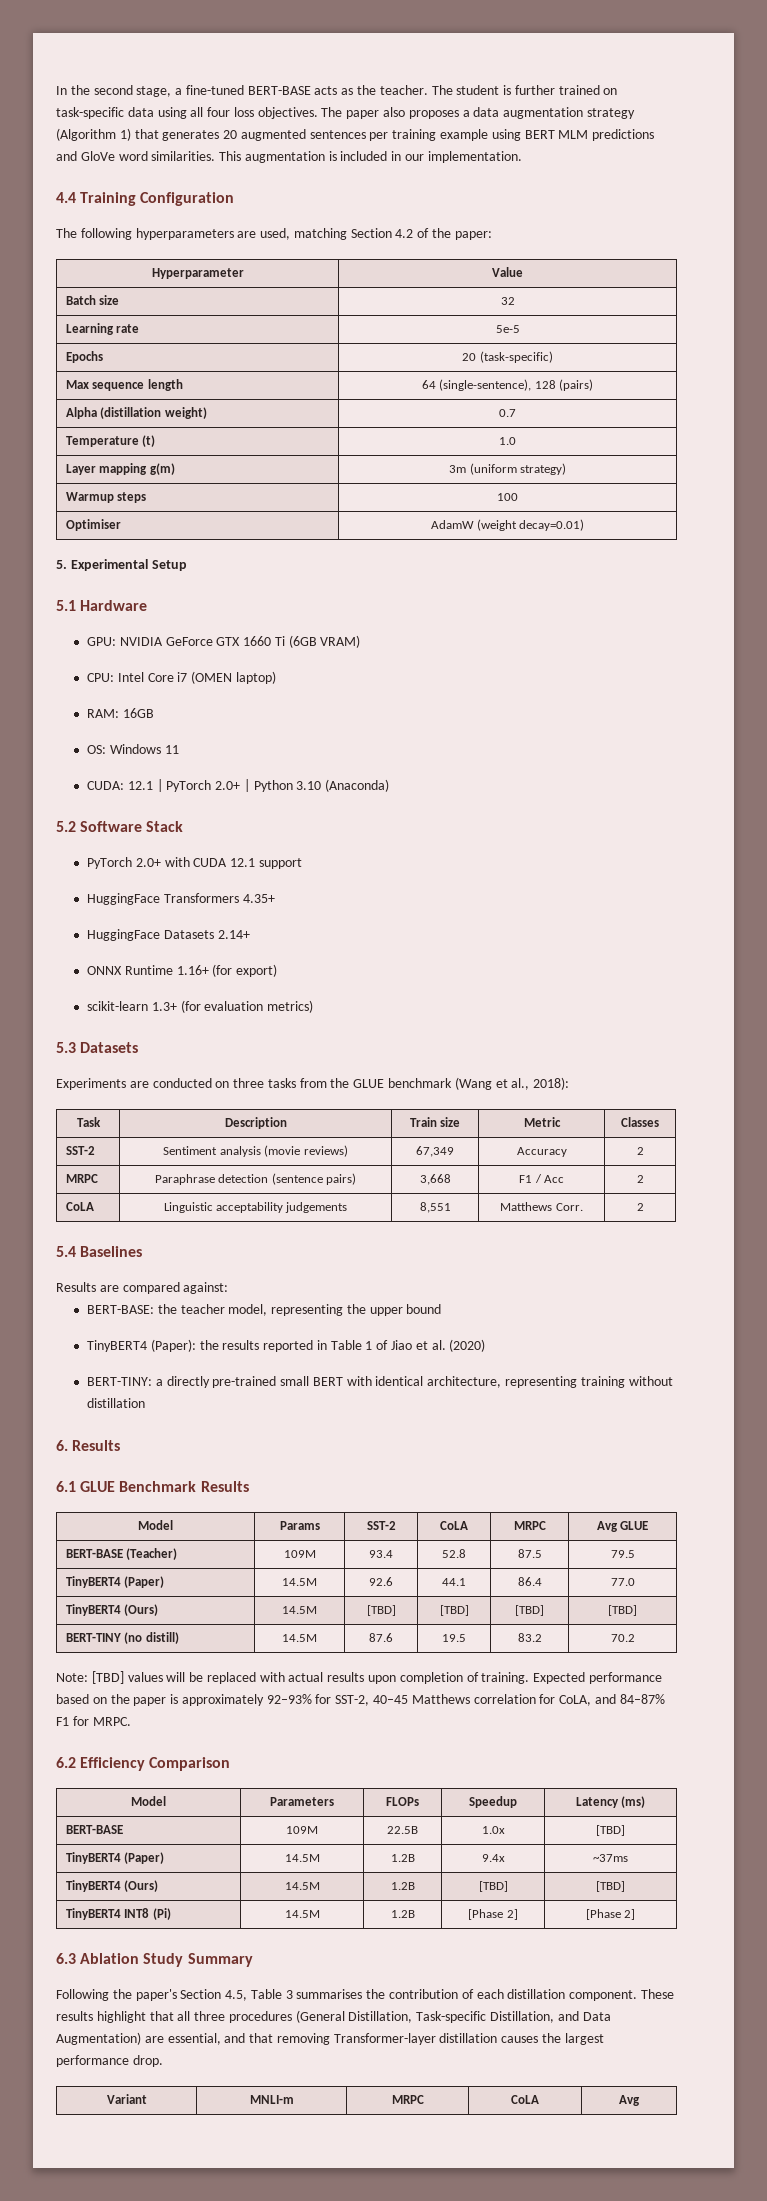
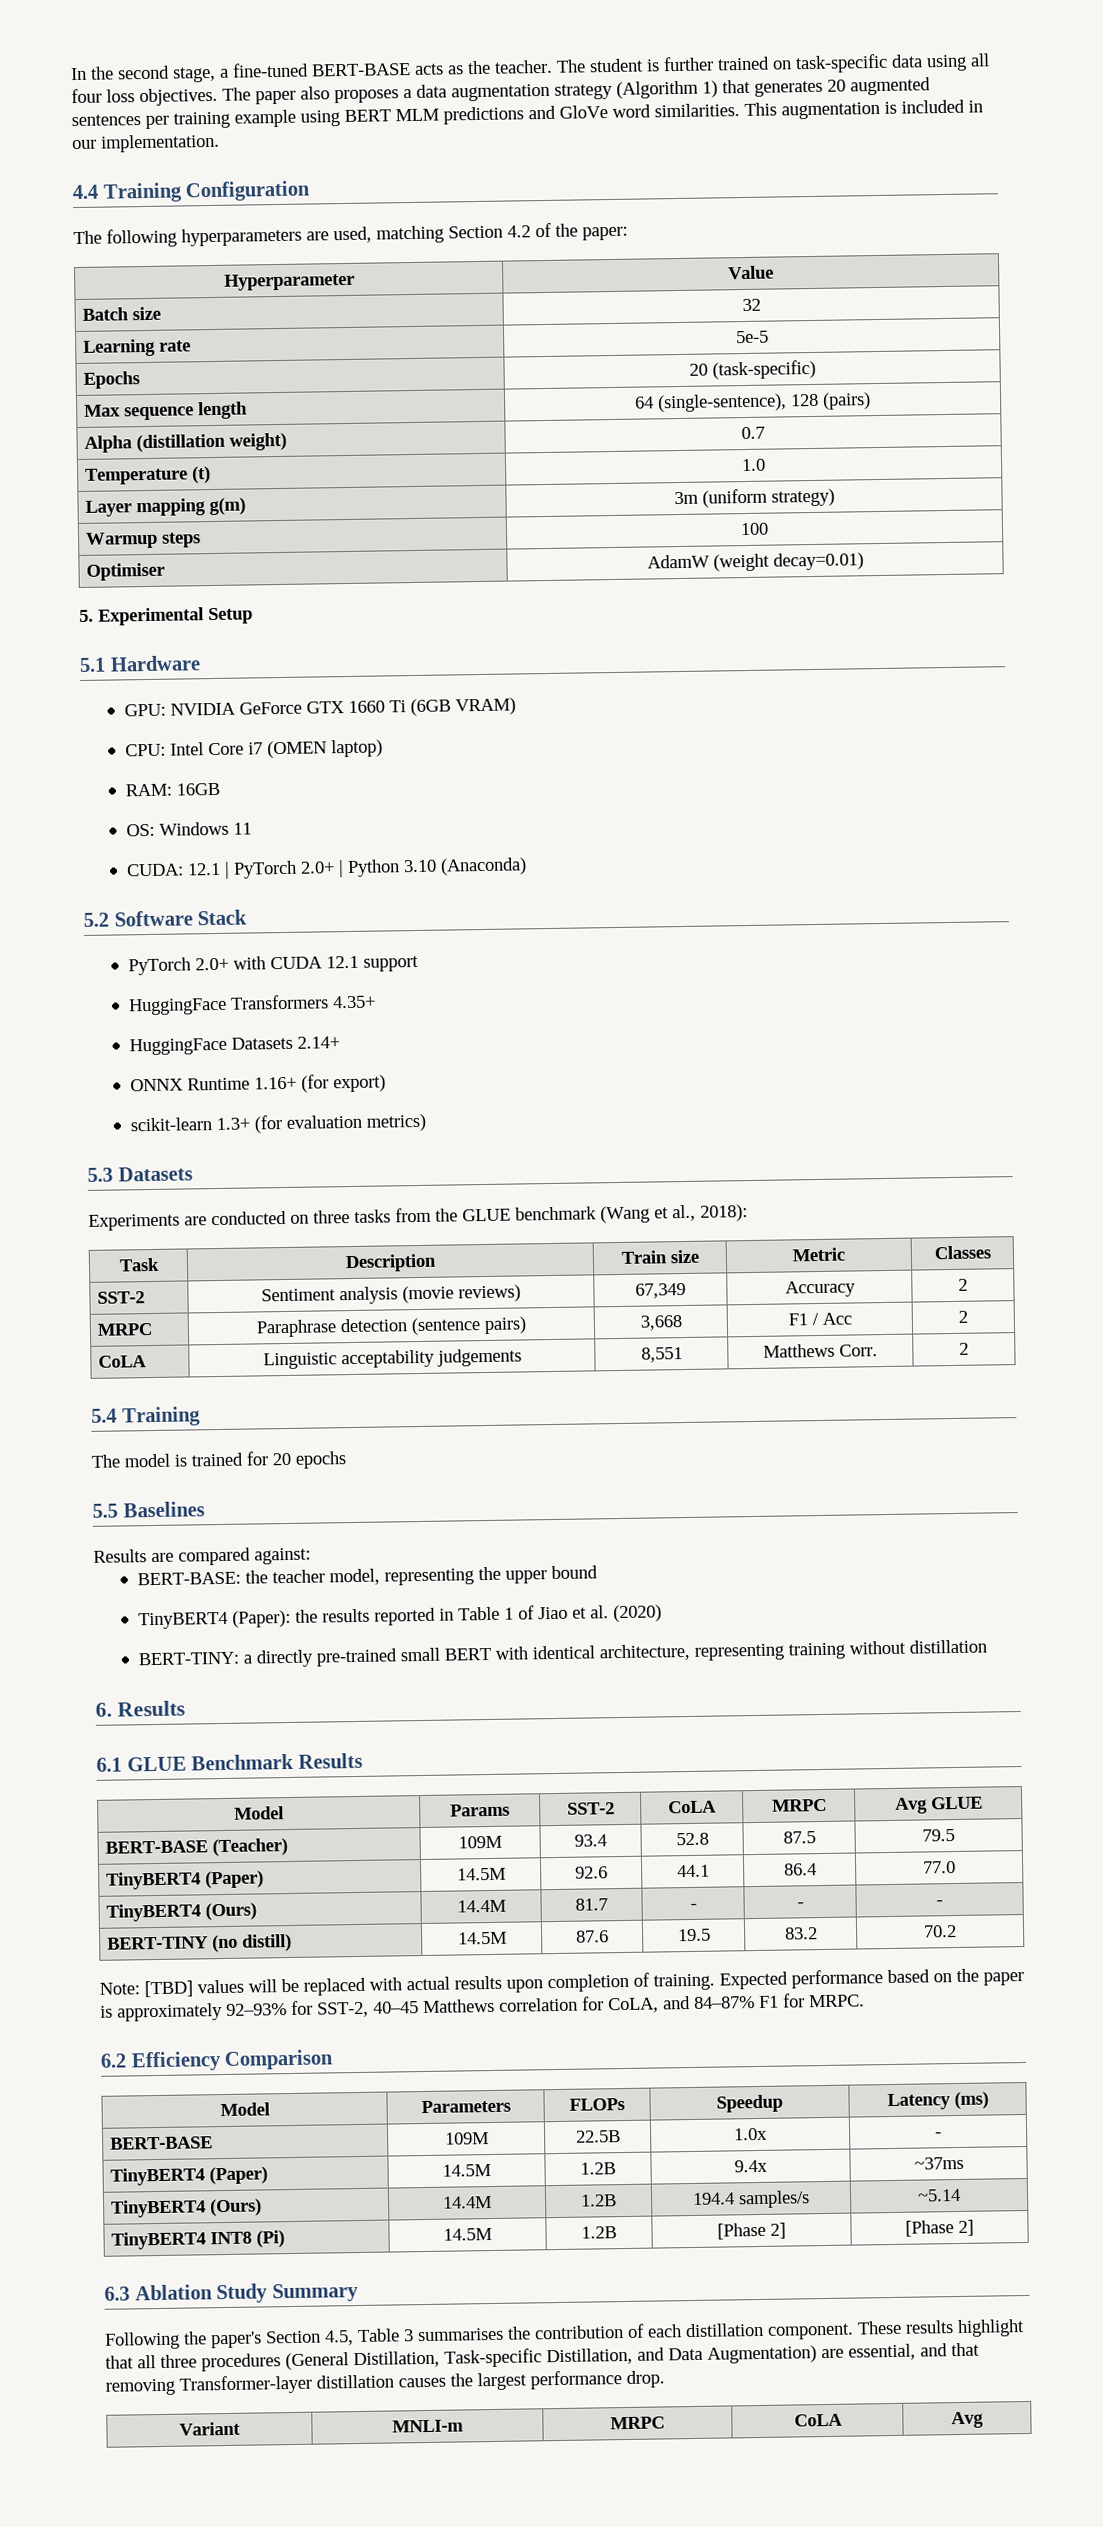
(76, 1251) none -> [121,1406,201,1427] [91,1451,347,1469] [92,1503,118,1518] Training // The model is trained for 20 epochs // 5.5
[282,1606,317,1614] [366,1605,396,1616] [439,1605,469,1616] [515,1605,544,1616] [608,1605,637,1616] 14.5M | [TBD] | [TBD] | [TBD] | [TBD] -> [456,1899,506,1913] [575,1898,608,1911] [689,1903,697,1909] [796,1902,804,1908] [936,1900,944,1906] 14.4M | 81.7 | - | - | -
[596,1825,625,1836] [TBD] -> [935,2132,943,2138] -
[284,1882,320,1890] [390,1882,415,1890] [478,1881,508,1892] [596,1881,625,1892] 14.5M | 1.2B | [TBD] | [TBD] -> [442,2196,492,2209] [580,2194,617,2207] [692,2190,811,2209] [917,2188,962,2202] 14.4M | 1.2B | 194.4 samples/s | ~5.14

